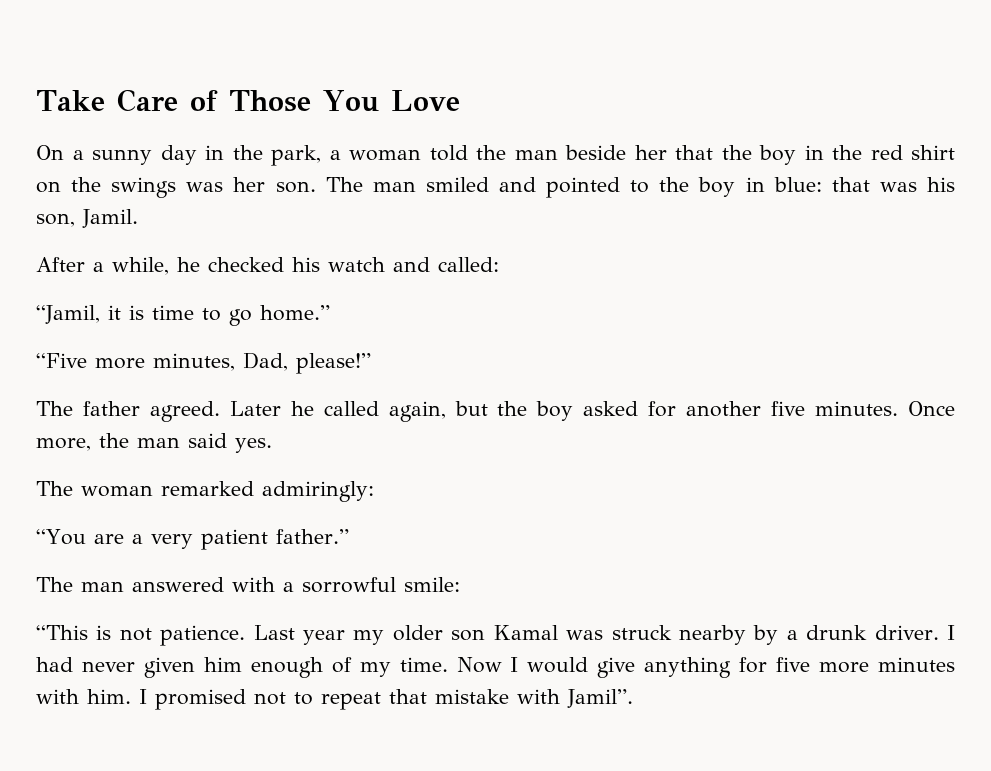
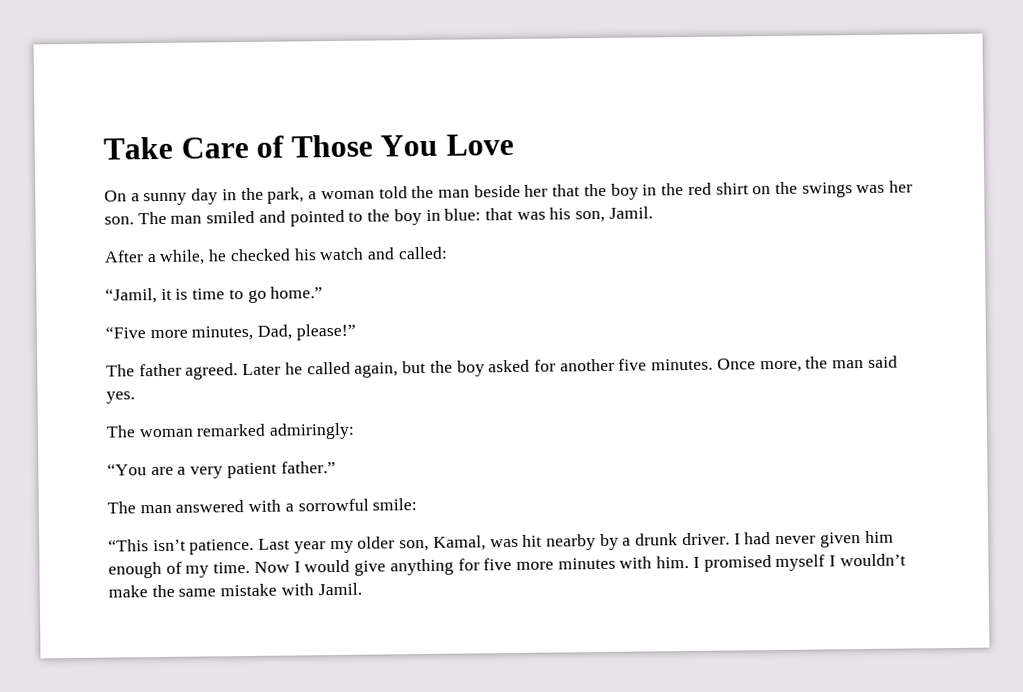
[96,625,152,641] is not -> [152,539,186,552] isn’t
[451,625,672,641] son Kamal was struck -> [399,534,543,552] son, Kamal, was hit
[254,689,427,710] not to repeat that -> [775,553,906,572] [108,584,217,598] myself I wouldn’t make the same
[567,689,633,708] Jamil”. -> [317,582,362,596] Jamil.

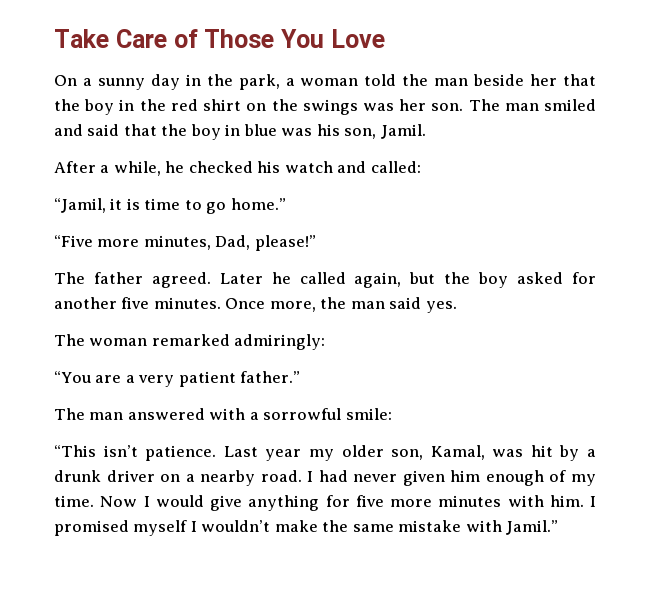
[289,207,513,227] pointed to the boy in blue: that -> [87,124,277,140] said that the boy in blue
[545,534,596,551] nearby -> (553, 451) none
[681,532,730,546] driver. -> [106,470,302,486] driver on a nearby road.
[317,582,362,596] Jamil. -> [506,520,559,535] Jamil.”

